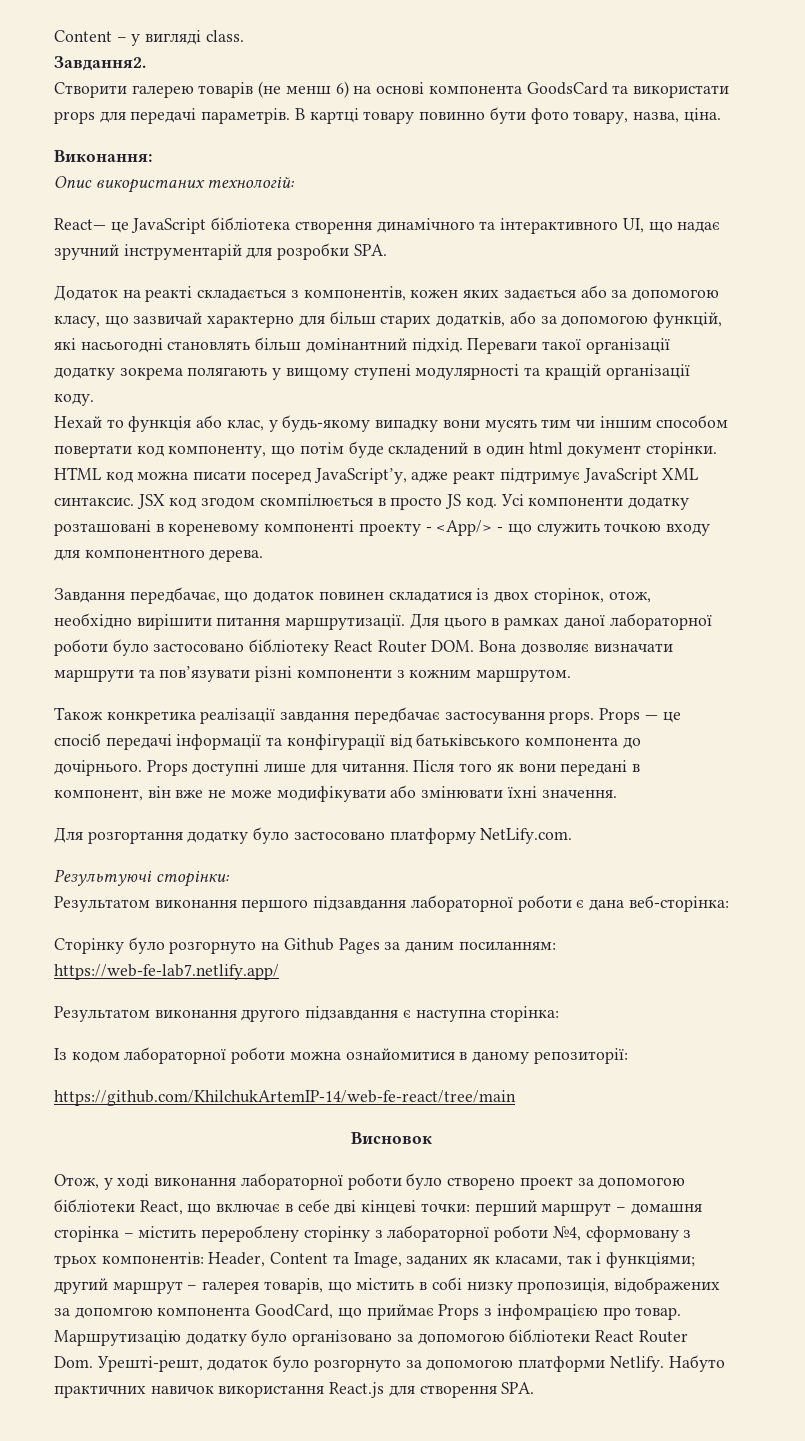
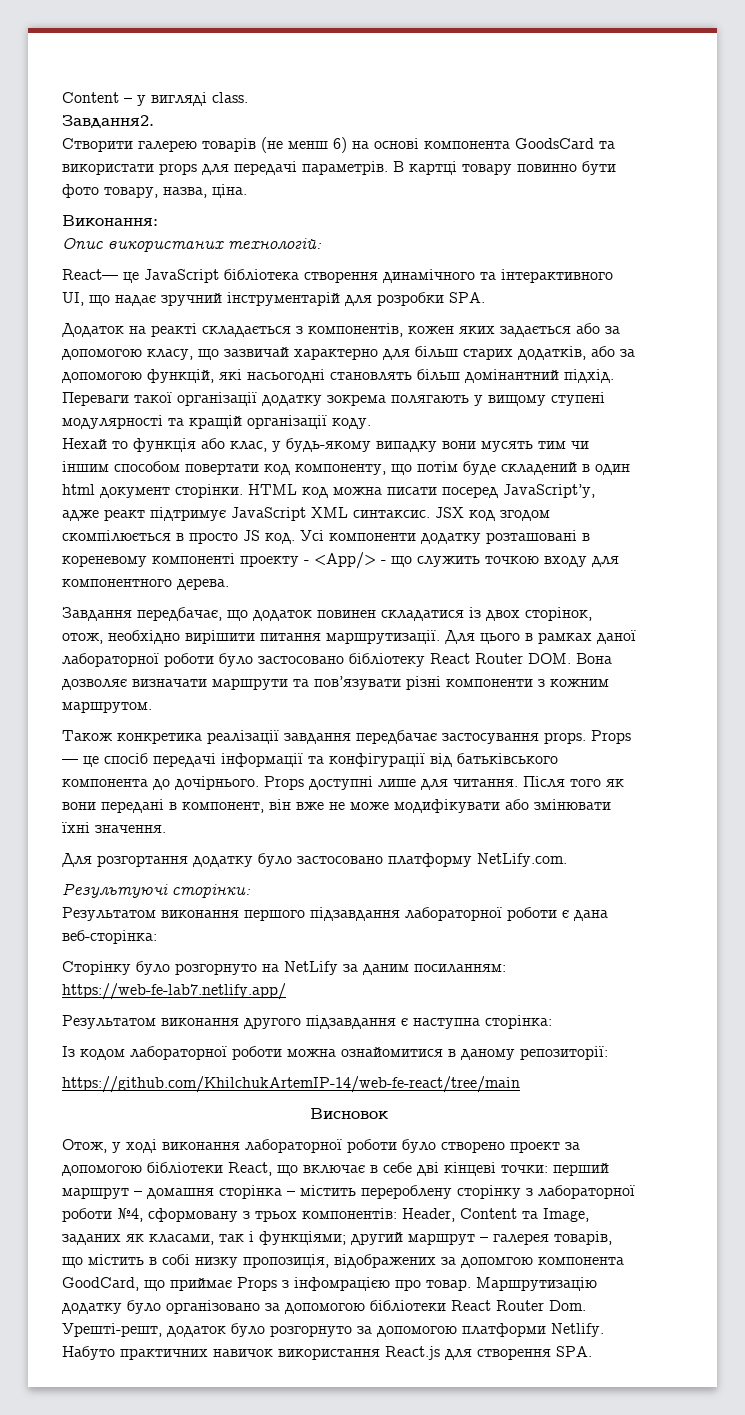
[283,938,380,954] Github Pages -> [284,961,338,975] NetLify

